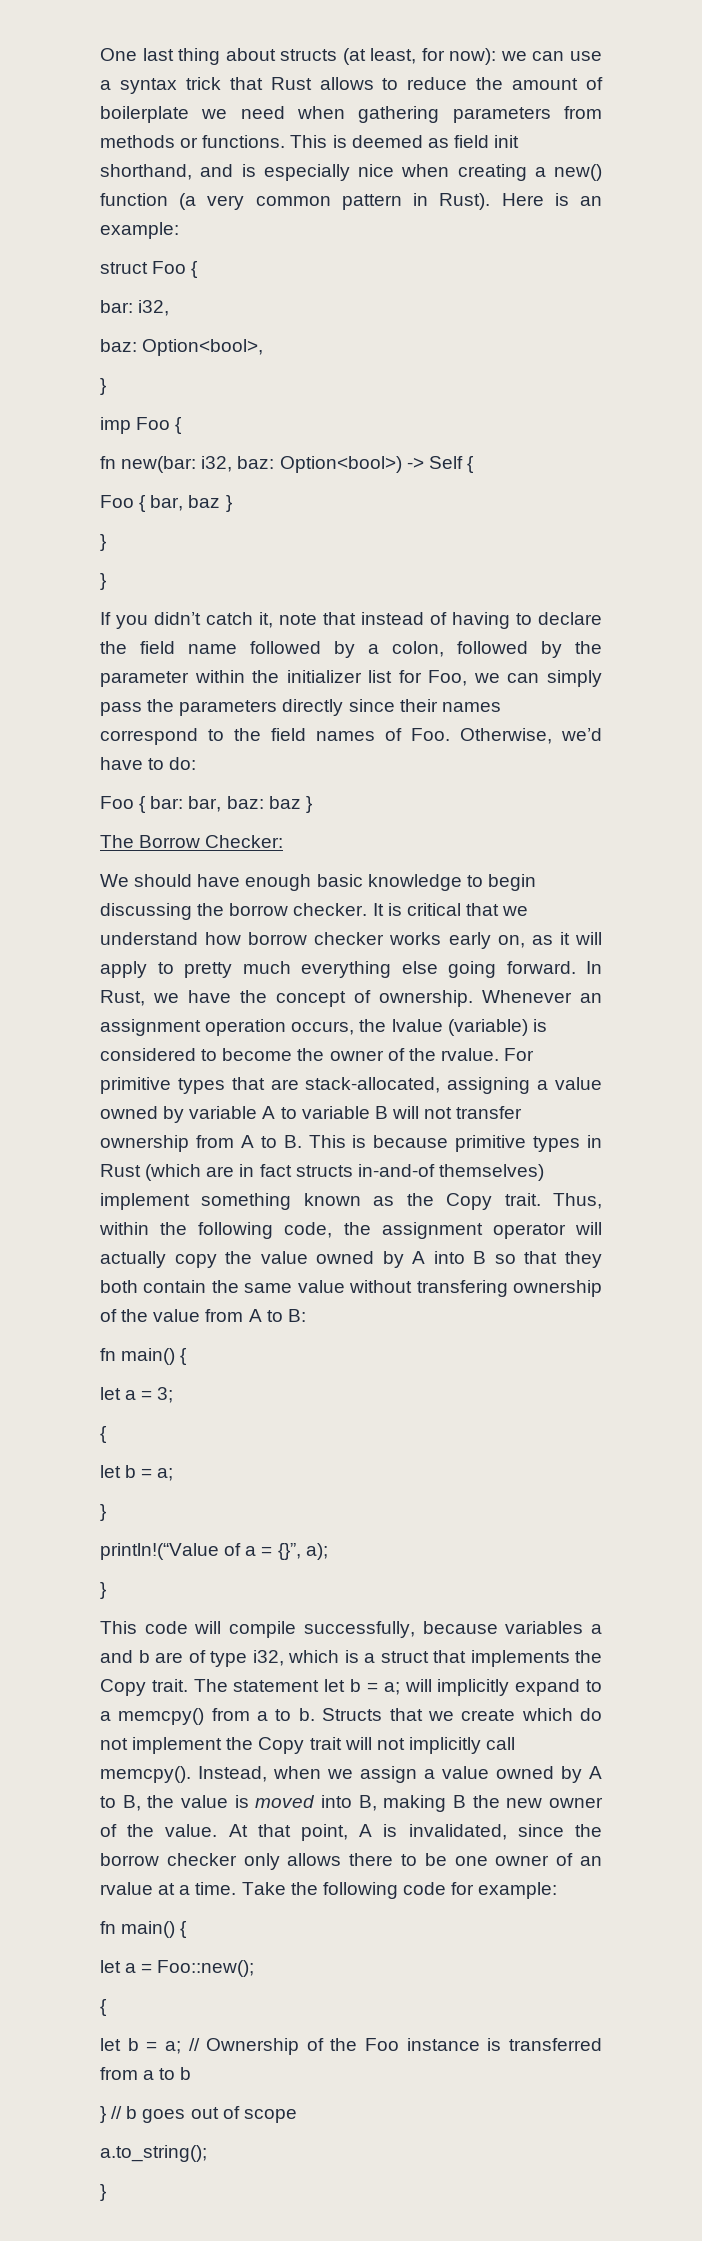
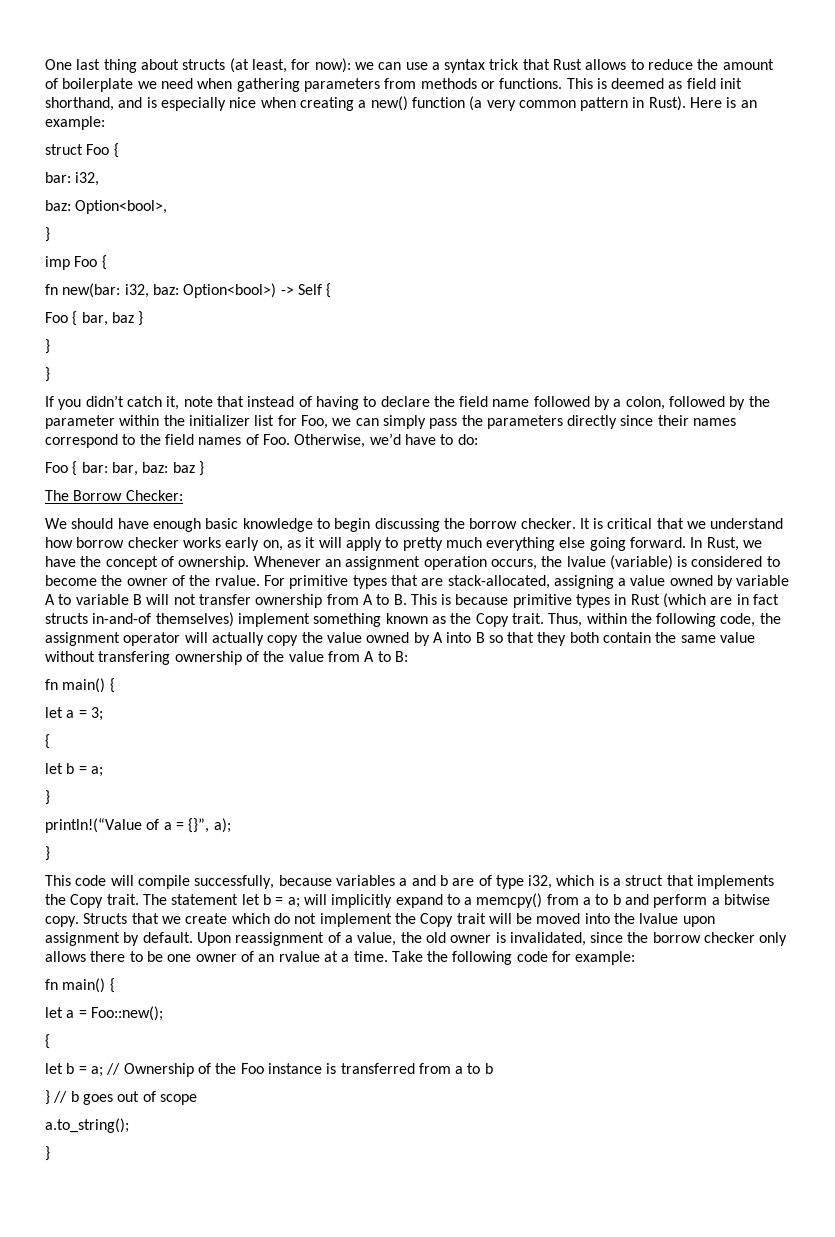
[298,1708,315,1721] b. -> [612,894,771,908] [45,916,79,927] b and perform a bitwise copy.
[376,1737,516,1754] [100,1766,602,1783] [100,1795,603,1812] [100,1824,373,1841] not implicitly call memcpy(). Instead, when we assign a value owned by A to B, the value is moved into B, making B the new owner of the value. At that point, A -> [516,913,715,927] [45,932,492,946] be moved into the lvalue upon assignment by default. Upon reassignment of a value, the old owner

